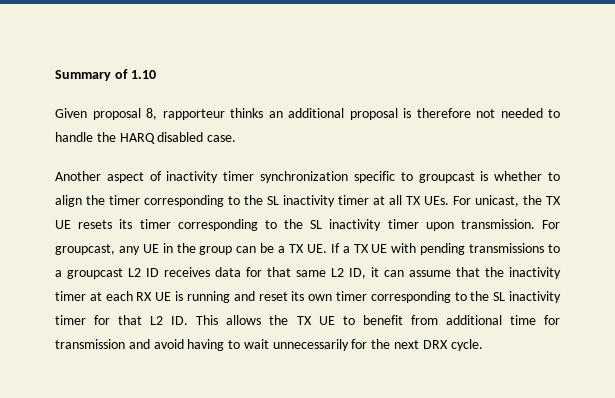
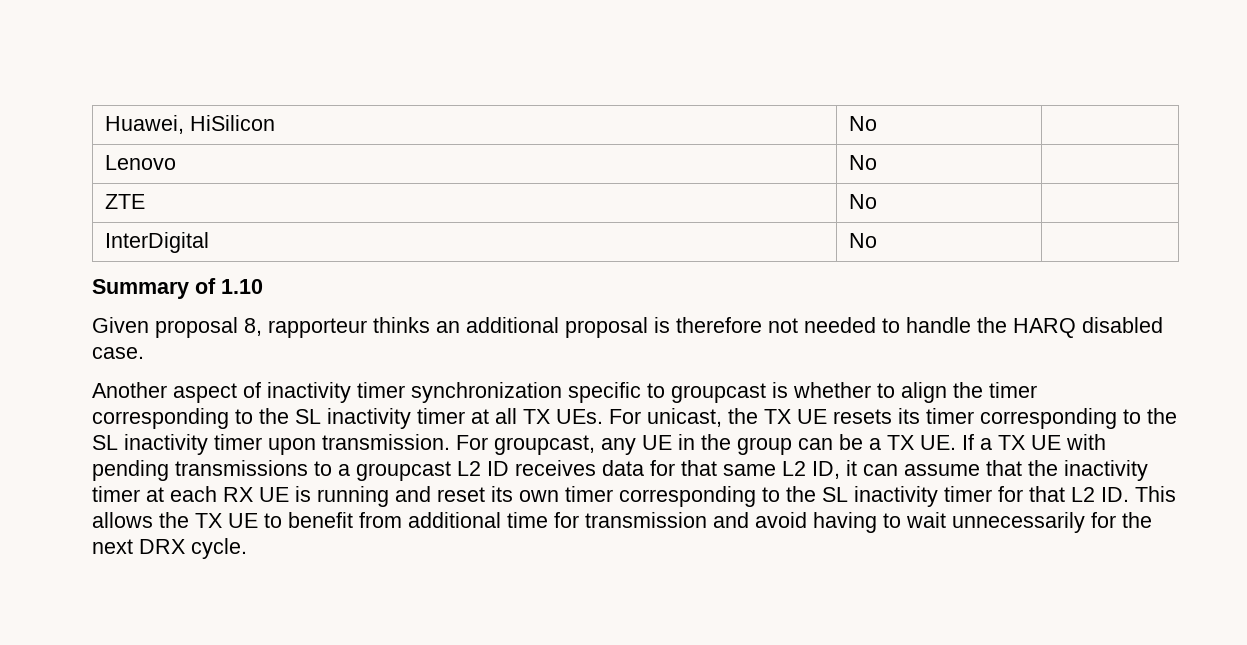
(55, 75) none -> [104,115,275,134] [848,116,877,131] [104,155,176,170] [848,155,877,170] [104,194,145,209] [848,194,877,209] [104,232,209,253] [848,233,877,248] Huawei, HiSilicon | No | // Lenovo | No | // ZTE | No | // InterDigital | No | //

